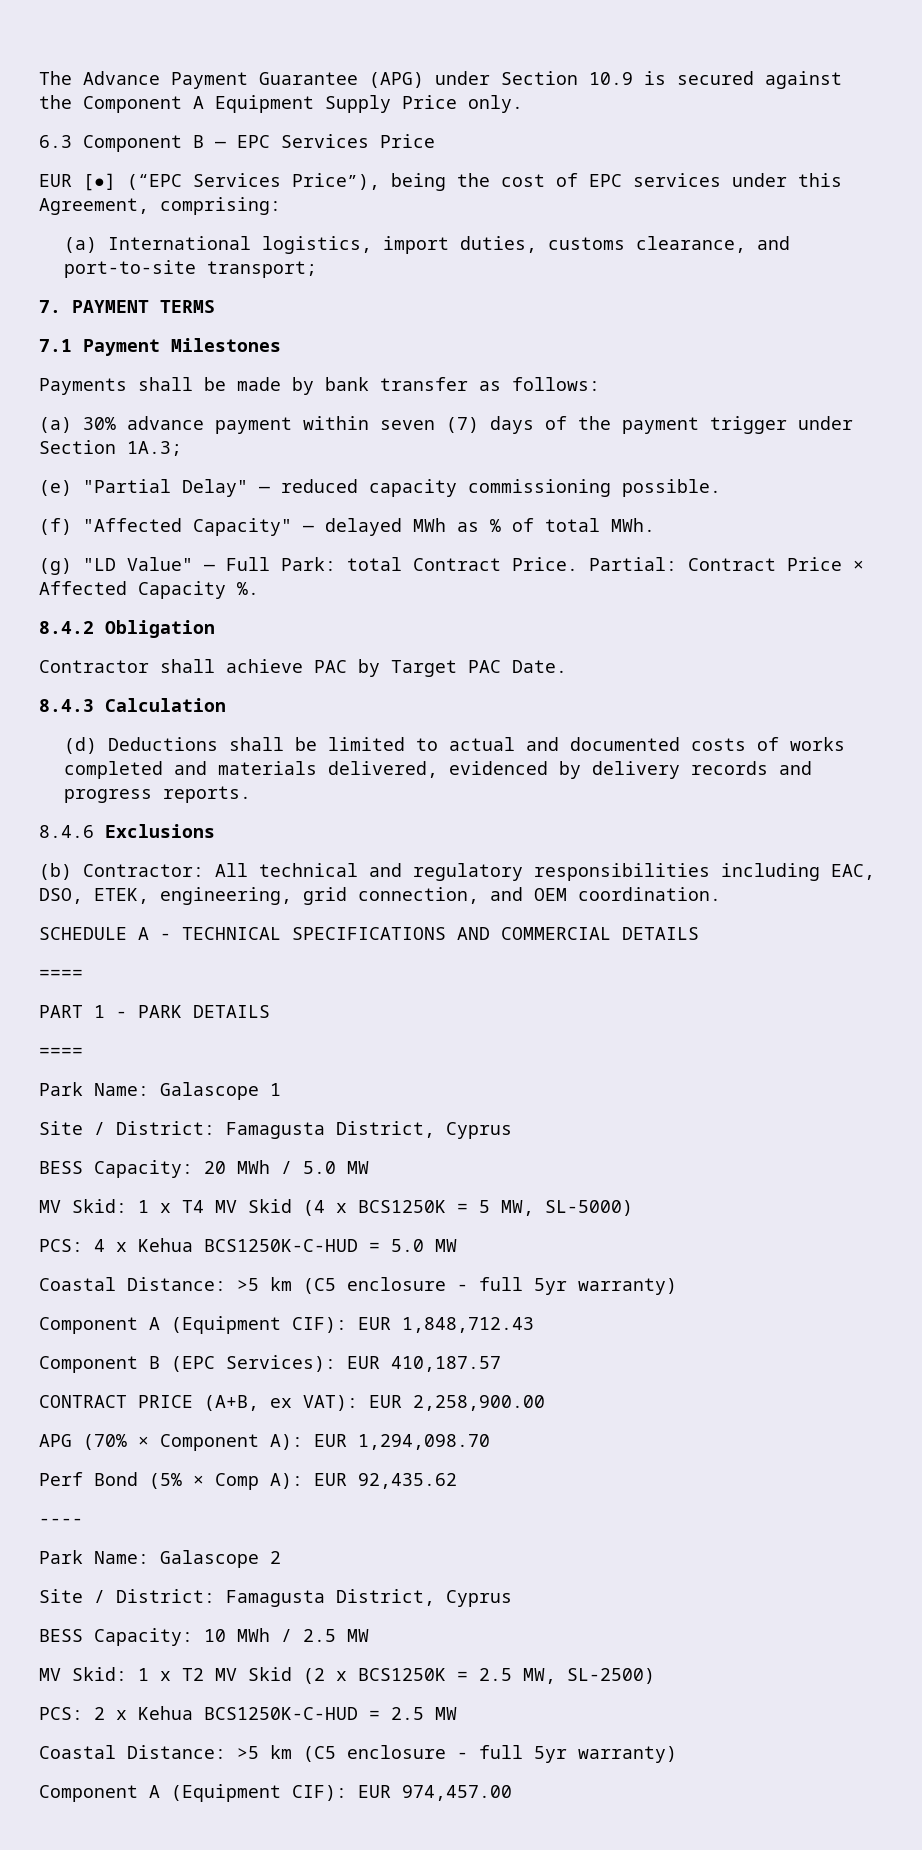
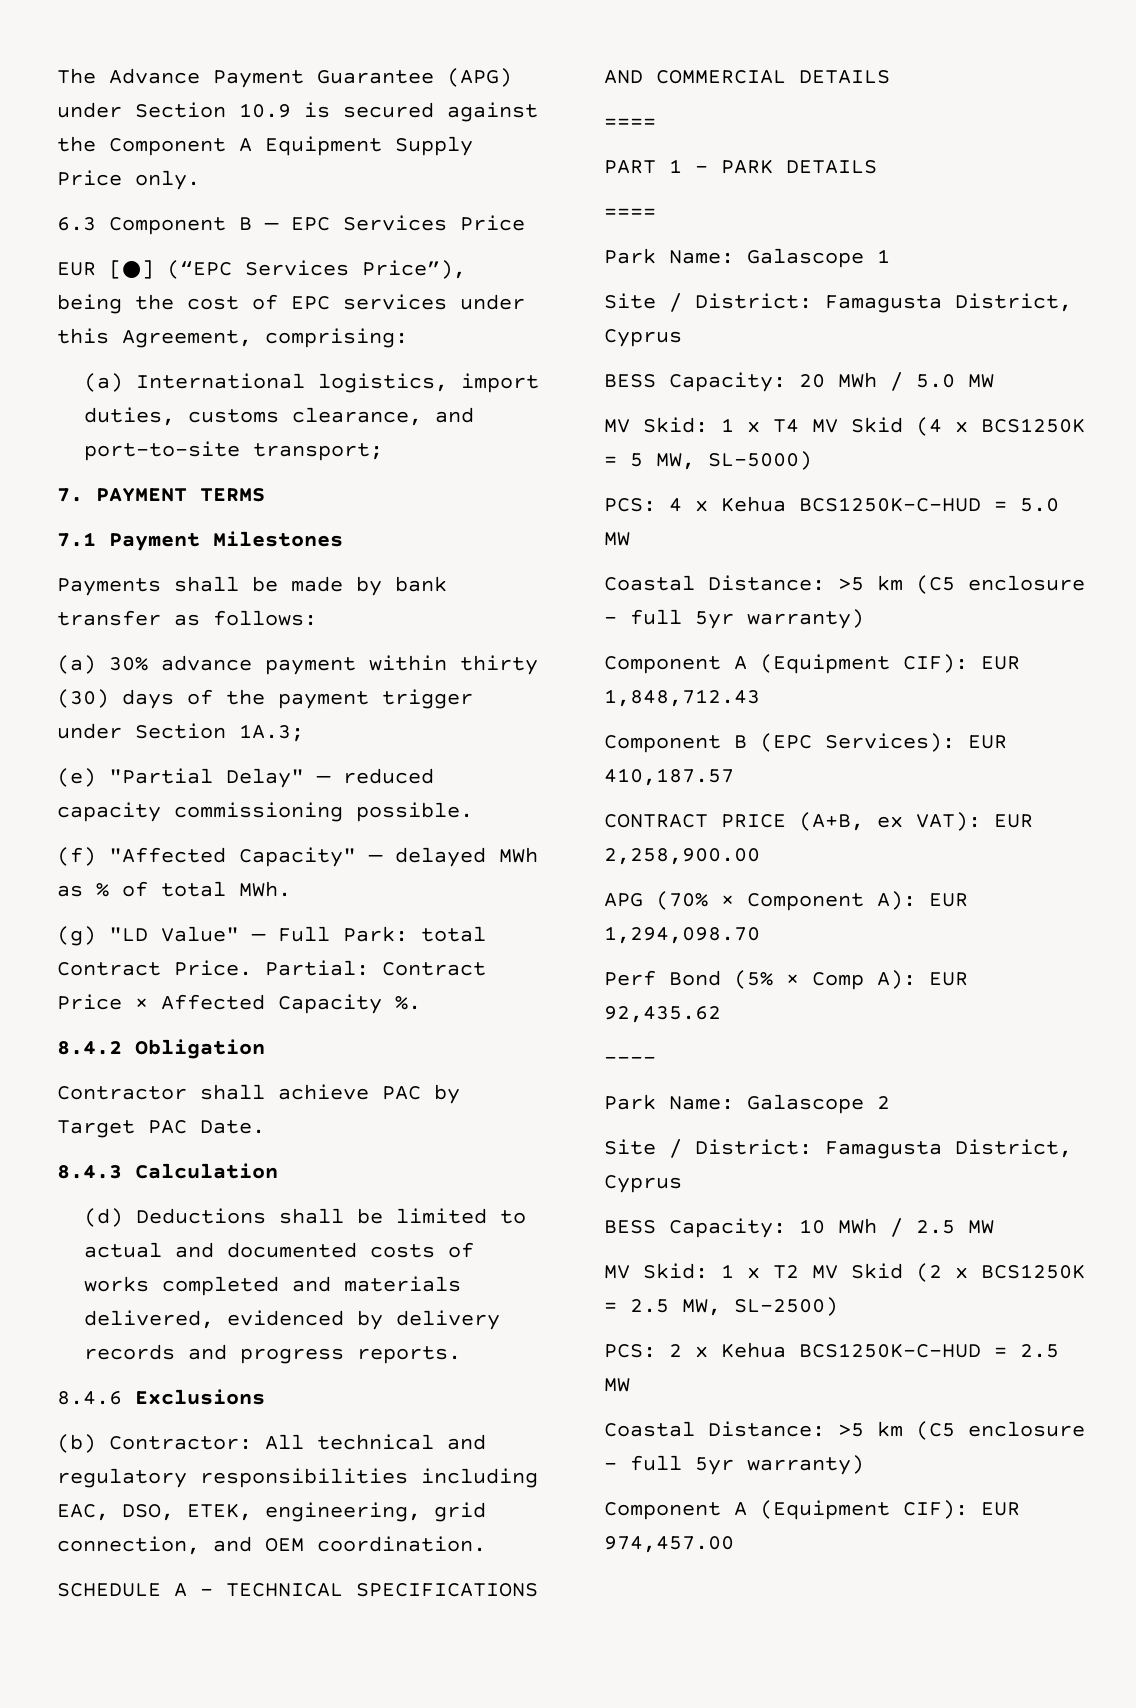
[380,417,479,433] seven (7) -> [460,655,538,675] [57,689,109,708] thirty (30)

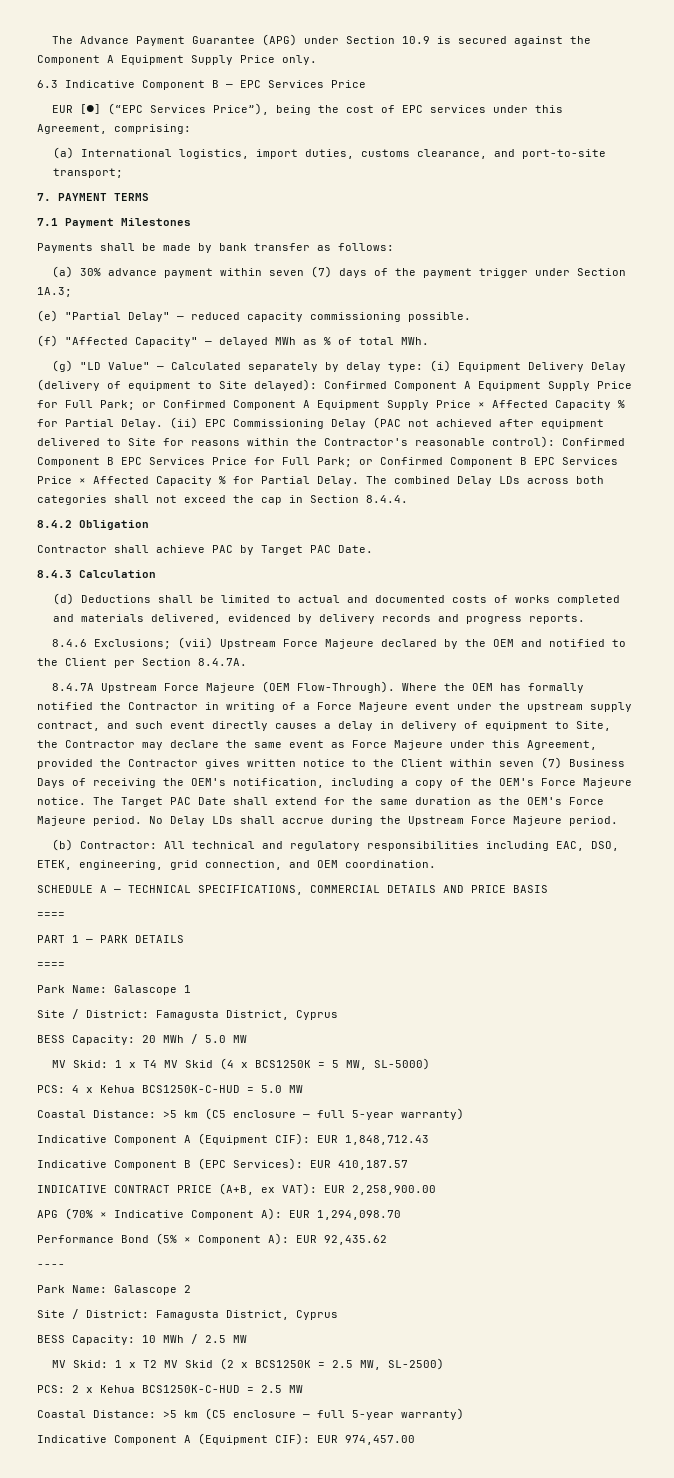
(96, 224) none -> [65,80,135,88] Indicative
[460,655,538,675] [57,689,109,708] thirty (30) -> [268,266,332,278] seven (7)
[278,926,486,942] [57,960,486,976] [57,994,421,1014] Full Park: total Contract Price. Partial: Contract Price × Affected Capacity %. -> [170,360,626,372] [37,379,632,391] [37,400,625,410] [37,417,604,429] [37,436,625,448] [37,457,618,467] [37,476,604,486] [37,495,408,505] Calculated separately by delay type: (i) Equipment Delivery Delay (delivery of equipment to Site delayed): Confirmed Component A Equipment Supply Price for Full Park; or Confirmed Component A Equipment Supply Price × Affected Capacity % for Partial Delay. (ii) EPC Commissioning Delay (PAC not achieved after equipment delivered to Site for reasons within the Contractor's reasonable control): Confirmed Component B EPC Services Price for Full Park; or Confirmed Component B EPC Services Price × Affected Capacity % for Partial Delay. The combined Delay LDs across both categories shall not exceed the cap in Section 8.4.4.
[135,1389,265,1405] Exclusions -> [93,637,626,649] [37,658,247,668] [51,681,584,693] [37,702,632,712] [37,721,611,731] [37,740,597,750] [37,757,625,769] [37,778,632,788] [37,797,604,807] [37,816,618,826] Exclusions; (vii) Upstream Force Majeure declared by the OEM and notified to the Client per Section 8.4.7A. // 8.4.7A Upstream Force Majeure (OEM Flow-Through). Where the OEM has formally notified the Contractor in writing of a Force Majeure event under the upstream supply contract, and such event directly causes a delay in delivery of equipment to Site, the Contractor may declare the same event as Force Majeure under this Agreement, provided the Contractor gives written notice to the Client within seven (7) Business Days of receiving the OEM's notification, including a copy of the OEM's Force Majeure notice. The Target PAC Date shall extend for the same duration as the OEM's Force Majeure period. No Delay LDs shall accrue during the Upstream Force Majeure period.
[200,1583,538,1597] [604,70,643,84] - TECHNICAL SPECIFICATIONS AND -> [114,885,303,895] — TECHNICAL SPECIFICATIONS,
(890, 77) none -> [443,885,548,893] AND PRICE BASIS
[695,165,708,173] - -> [86,939,93,943] —
[604,609,864,629] - full 5yr warranty) // -> [303,1108,464,1120] [37,1135,107,1143] — full 5-year warranty) // Indicative
(760, 698) none -> [37,1160,107,1168] Indicative
(734, 777) none -> [37,1185,107,1193] INDICATIVE
(734, 900) none -> [114,1210,184,1218] Indicative
[604,970,656,986] Perf -> [37,1235,114,1243] Performance
[812,972,864,990] Comp -> [198,1235,261,1245] Component
[604,1455,864,1475] - full 5yr warranty) // -> [303,1408,464,1420] [37,1435,107,1443] — full 5-year warranty) // Indicative

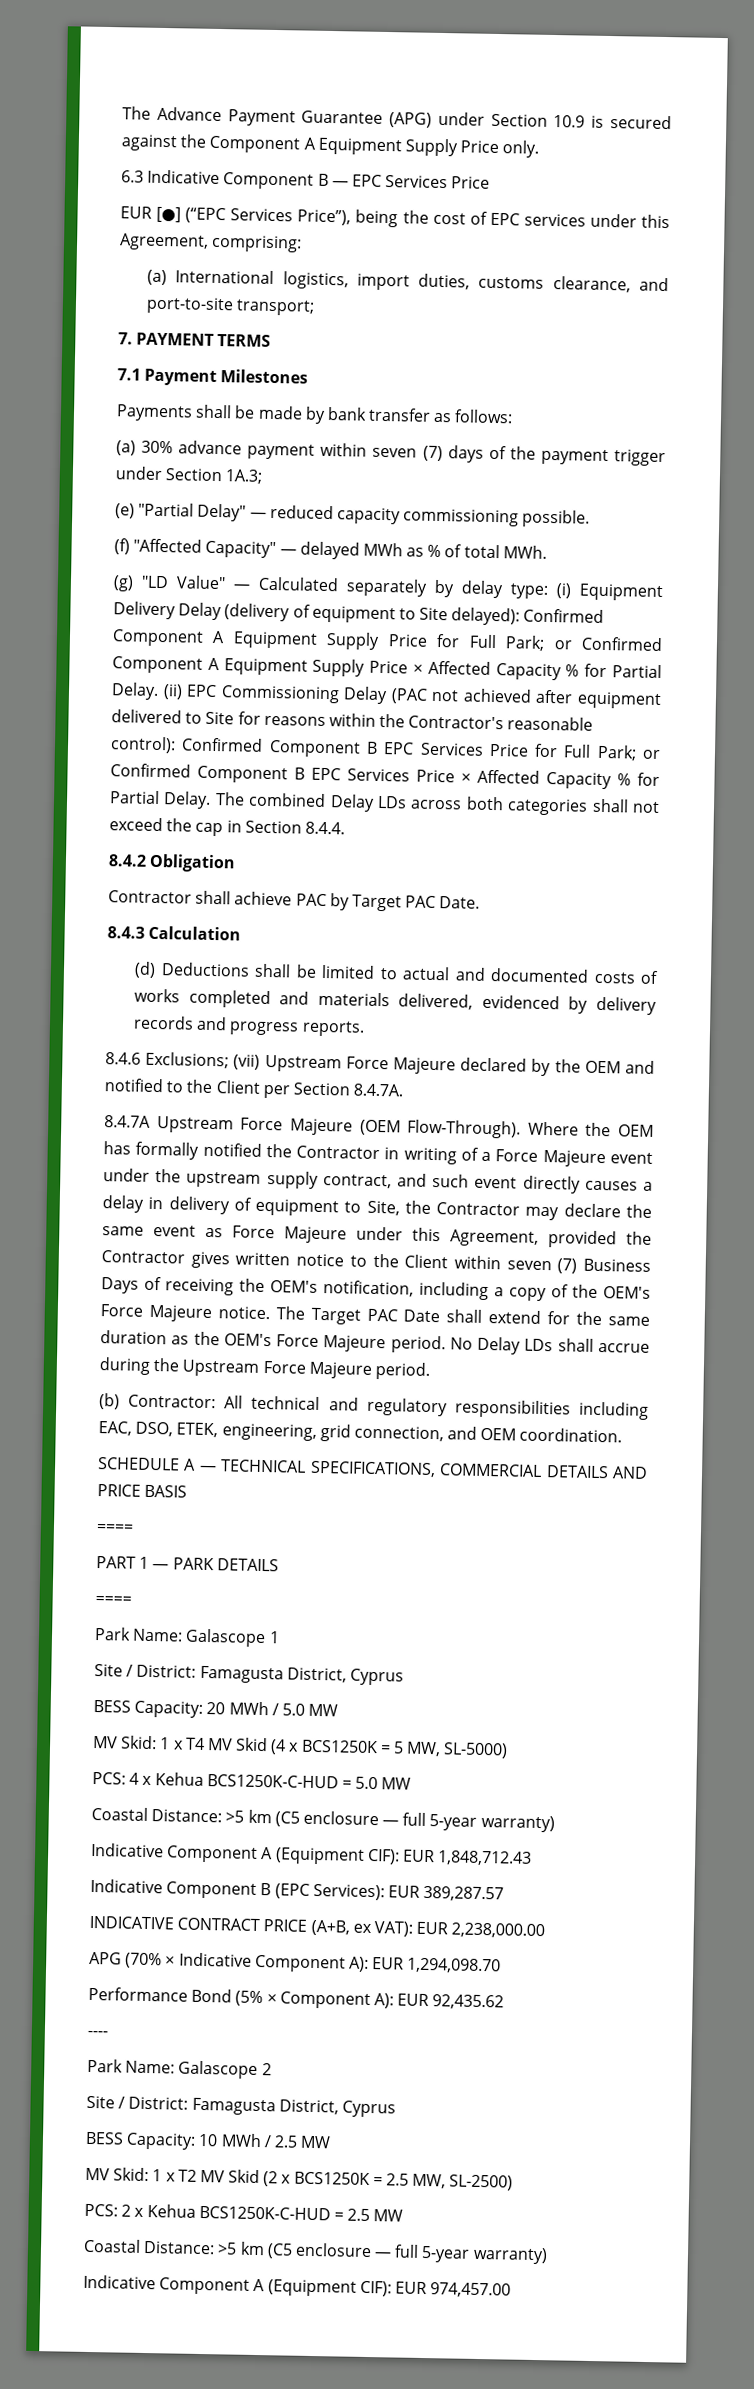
[338,1160,408,1170] 410,187.57 -> [423,1885,505,1902] 389,287.57
[352,1185,436,1195] 2,258,900.00 -> [451,1922,546,1939] 2,238,000.00

